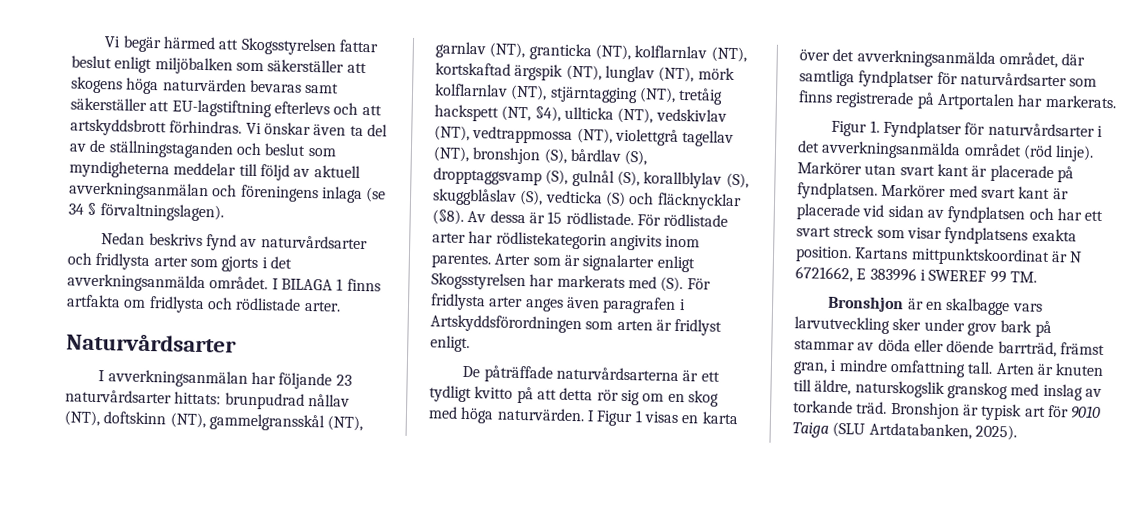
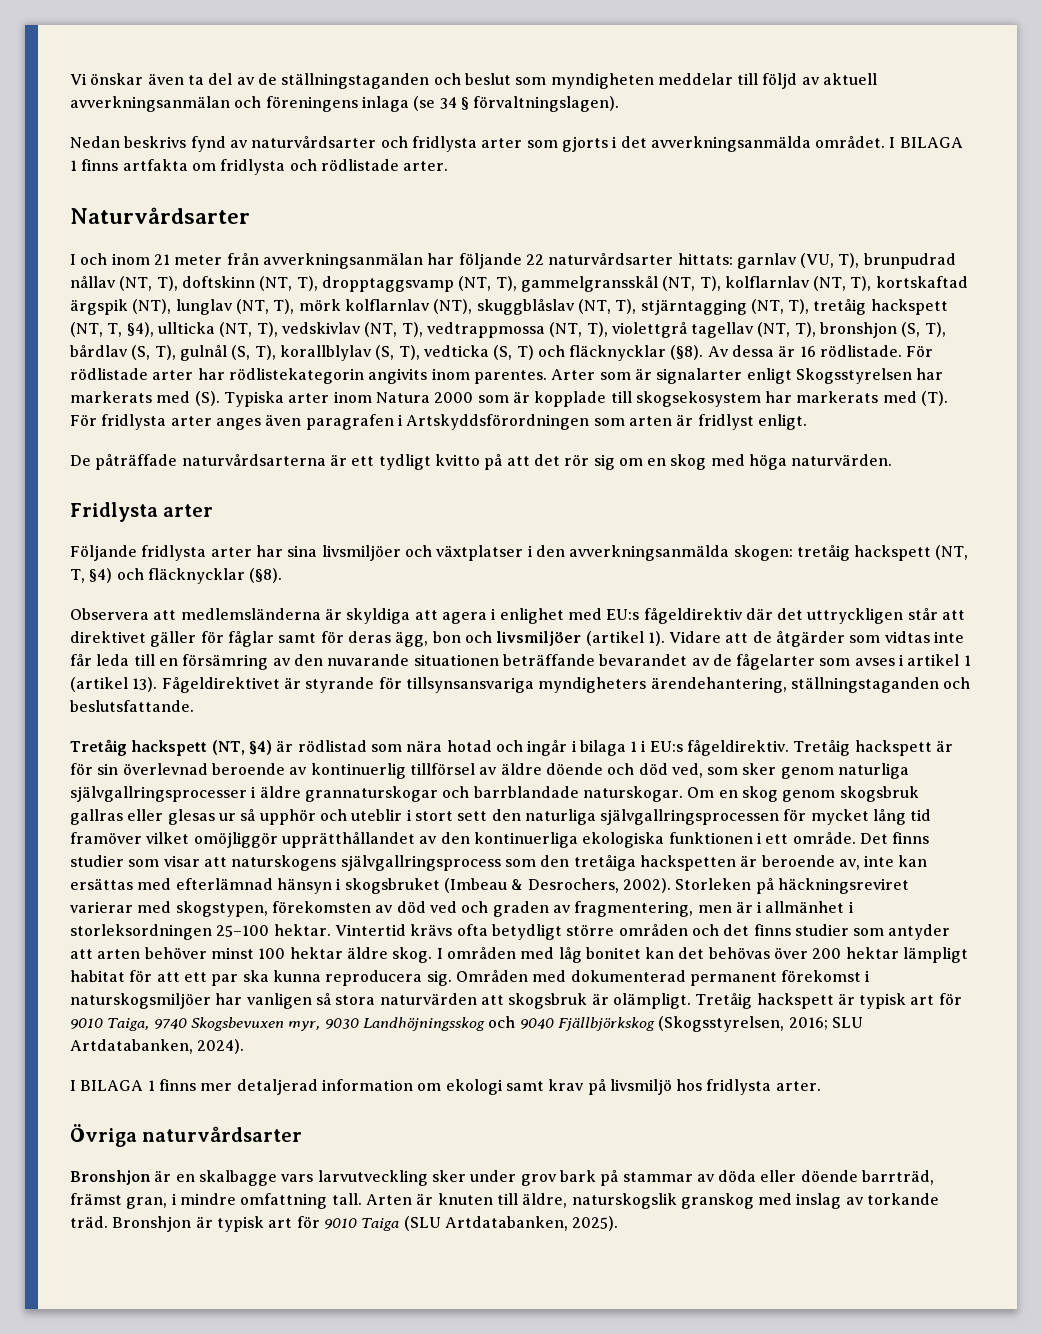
[104,35,379,56] [71,55,367,75] [70,76,340,95] [70,97,382,118] [70,118,262,137] Vi begär härmed att Skogsstyrelsen fattar beslut enligt miljöbalken som säkerställer att skogens höga naturvärden bevaras samt säkerställer att EU-lagstiftning efterlevs och att artskyddsbrott förhindras. Vi -> [70,73,87,85] Vi
[69,160,170,179] myndigheterna -> [550,73,654,89] myndigheten
(106, 376) none -> [80,253,259,265] och inom 21 meter från
[335,374,352,386] 23 -> [525,254,544,265] 22
[224,392,350,410] [64,410,364,432] [435,41,747,63] brunpudrad nållav (NT), doftskinn (NT), gammelgransskål (NT), garnlav (NT), granticka (NT), kolflarnlav (NT), -> [736,253,956,269] [70,276,872,292] garnlav (VU, T), brunpudrad nållav (NT, T), doftskinn (NT, T), dropptaggsvamp (NT, T), gammelgransskål (NT, T), kolflarnlav (NT, T),
[658,66,695,83] (NT), -> [235,299,295,314] (NT, T),
[549,86,724,105] [434,104,532,122] stjärntagging (NT), tretåig hackspett (NT, -> [476,299,948,315] [70,322,123,337] skuggblåslav (NT, T), stjärntagging (NT, T), tretåig hackspett (NT, T,
[617,107,727,124] [434,125,735,148] [433,146,648,166] [433,167,749,189] [432,188,626,207] (NT), vedskivlav (NT), vedtrappmossa (NT), violettgrå tagellav (NT), bronshjon (S), bårdlav (S), dropptaggsvamp (S), gulnål (S), korallblylav (S), skuggblåslav (S), vedticka (S) -> [219,322,946,338] [70,345,534,361] (NT, T), vedskivlav (NT, T), vedtrappmossa (NT, T), violettgrå tagellav (NT, T), bronshjon (S, T), bårdlav (S, T), gulnål (S, T), korallblylav (S, T), vedticka (S, T)
[547,211,563,224] 15 -> [799,346,816,357] 16
(684, 284) none -> [223,391,949,407] Typiska arter inom Natura 2000 som är kopplade till skogsekosystem har markerats med (T).
[559,387,594,401] detta -> [533,454,560,466] det
[586,410,739,427] [799,48,1086,69] [799,69,1098,88] [798,90,1117,111] [831,120,1103,139] [797,140,1095,162] [797,161,1074,183] [797,182,1069,200] [796,203,1104,224] [796,224,1077,245] [795,246,1083,266] [795,266,1037,284] I Figur 1 visas en karta över det avverkningsanmälda området, där samtliga fyndplatser för naturvårdsarter som finns registrerade på Artportalen har markerats. // Figur 1. Fyndplatser för naturvårdsarter i det avverkningsanmälda området (röd linje). Markörer utan svart kant är placerade på fyndplatsen. Markörer med svart kant är placerade vid sidan av fyndplatsen och har ett svart streck som visar fyndplatsens exakta position. Kartans mittpunktskoordinat är N 6721662, E 383996 i SWEREF 99 TM. -> [70,502,214,522] [70,545,969,561] [70,568,283,584] [70,608,966,624] [70,631,965,647] [70,654,971,670] [70,677,971,693] [70,700,194,712] [70,739,954,756] [70,763,910,779] [70,786,919,802] [70,809,932,825] [70,832,930,848] [70,855,928,871] [70,878,909,894] [70,901,854,917] [70,924,951,940] [70,947,969,963] [70,970,871,986] [70,993,962,1009] [70,1016,863,1032] [70,1039,245,1054] [70,1079,821,1095] [70,1124,303,1147] // Fridlysta arter // Följande fridlysta arter har sina livsmiljöer och växtplatser i den avverkningsanmälda skogen: tretåig hackspett (NT, T, §4) och fläcknycklar (§8). // Observera att medlemsländerna är skyldiga att agera i enlighet med EU:s fågeldirektiv där det uttryckligen står att direktivet gäller för fåglar samt för deras ägg, bon och livsmiljöer (artikel 1). Vidare att de åtgärder som vidtas inte får leda till en försämring av den nuvarande situationen beträffande bevarandet av de fågelarter som avses i artikel 1 (artikel 13). Fågeldirektivet är styrande för tillsynsansvariga myndigheters ärendehantering, ställningstaganden och beslutsfattande. // Tretåig hackspett (NT, §4) är rödlistad som nära hotad och ingår i bilaga 1 i EU:s fågeldirektiv. Tretåig hackspett är för sin överlevnad beroende av kontinuerlig tillförsel av äldre döende och död ved, som sker genom naturliga självgallringsprocesser i äldre grannaturskogar och barrblandade naturskogar. Om en skog genom skogsbruk gallras eller glesas ur så upphör och uteblir i stort sett den naturliga självgallringsprocessen för mycket lång tid framöver vilket omöjliggör upprätthållandet av den kontinuerliga ekologiska funktionen i ett område. Det finns studier som visar att naturskogens självgallringsprocess som den tretåiga hackspetten är beroende av, inte kan ersättas med efterlämnad hänsyn i skogsbruket (Imbeau & Desrochers, 2002). Storleken på häckningsreviret varierar med skogstypen, förekomsten av död ved och graden av fragmentering, men är i allmänhet i storleksordningen 25–100 hektar. Vintertid krävs ofta betydligt större områden och det finns studier som antyder att arten behöver minst 100 hektar äldre skog. I områden med låg bonitet kan det behövas över 200 hektar lämpligt habitat för att ett par ska kunna reproducera sig. Områden med dokumenterad permanent förekomst i naturskogsmiljöer har vanligen så stora naturvärden att skogsbruk är olämpligt. Tretåig hackspett är typisk art för 9010 Taiga, 9740 Skogsbevuxen myr, 9030 Landhöjningsskog och 9040 Fjällbjörkskog (Skogsstyrelsen, 2016; SLU Artdatabanken, 2024). // I BILAGA 1 finns mer detaljerad information om ekologi samt krav på livsmiljö hos fridlysta arter. // Övriga naturvårdsarter

